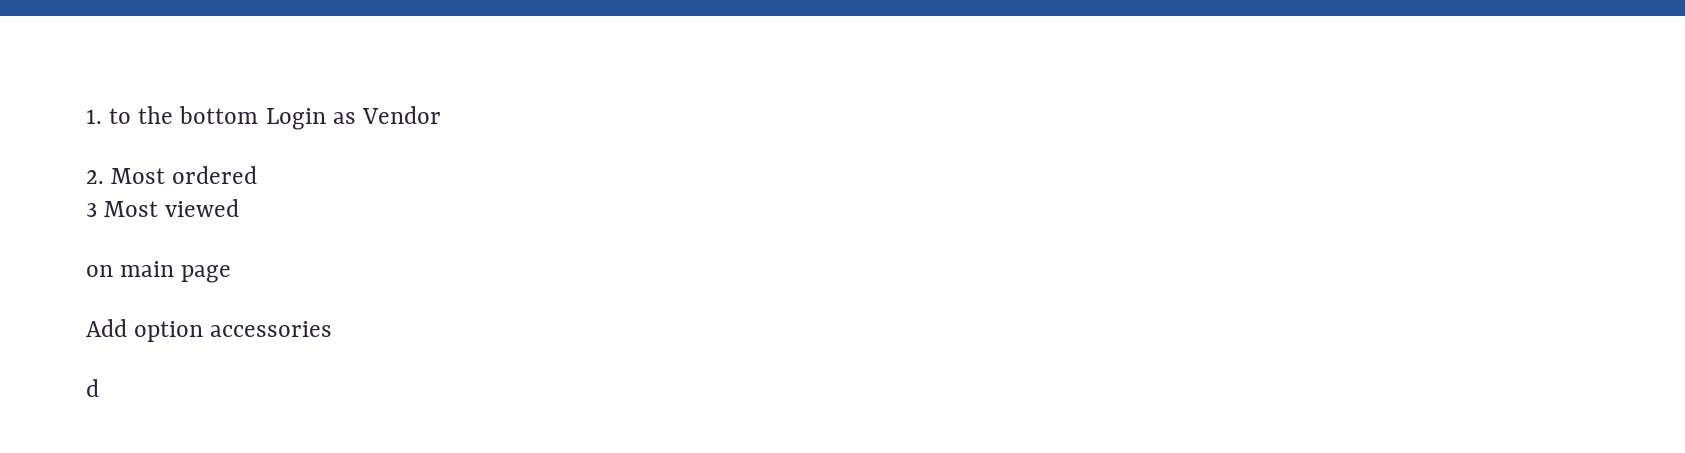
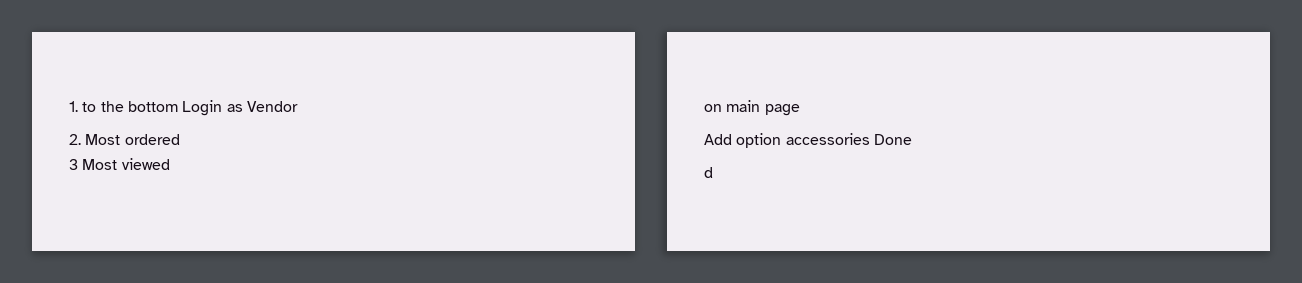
(333, 329) none -> [873,134,912,145] Done

